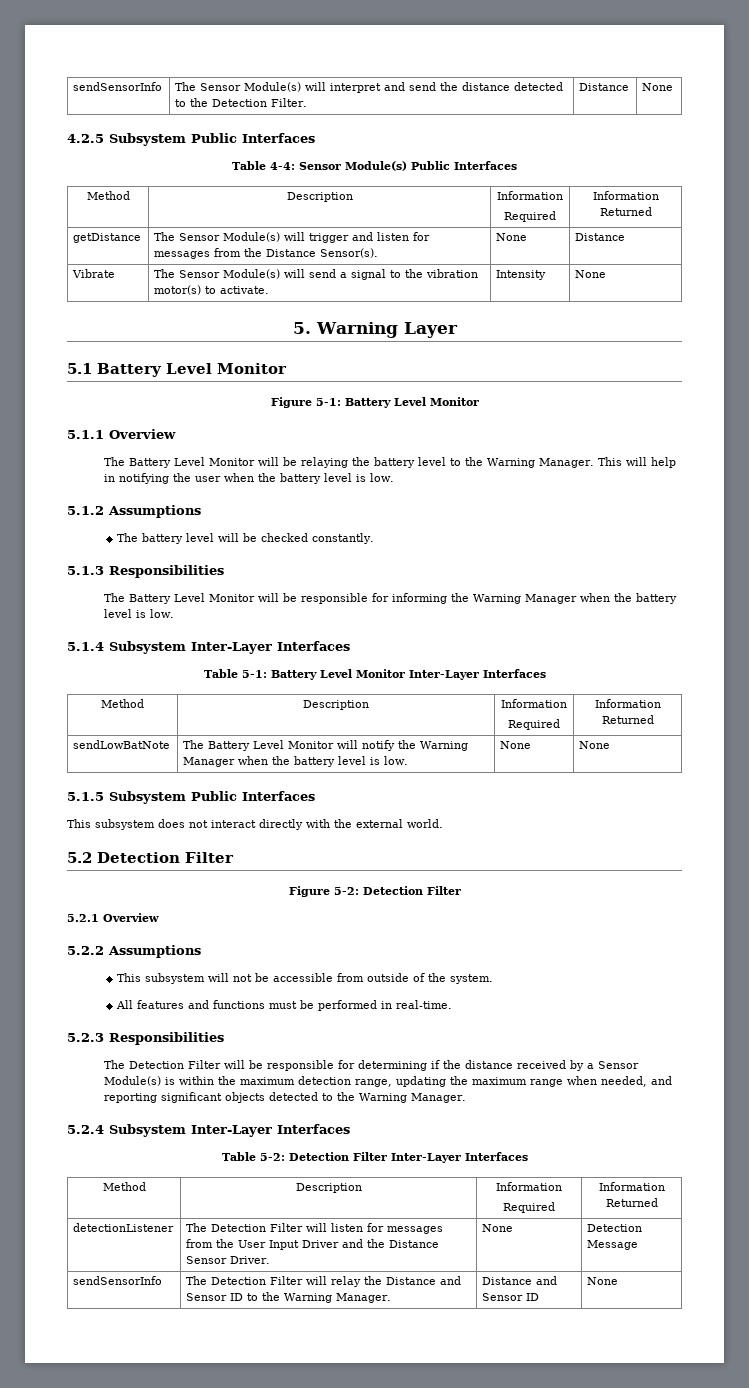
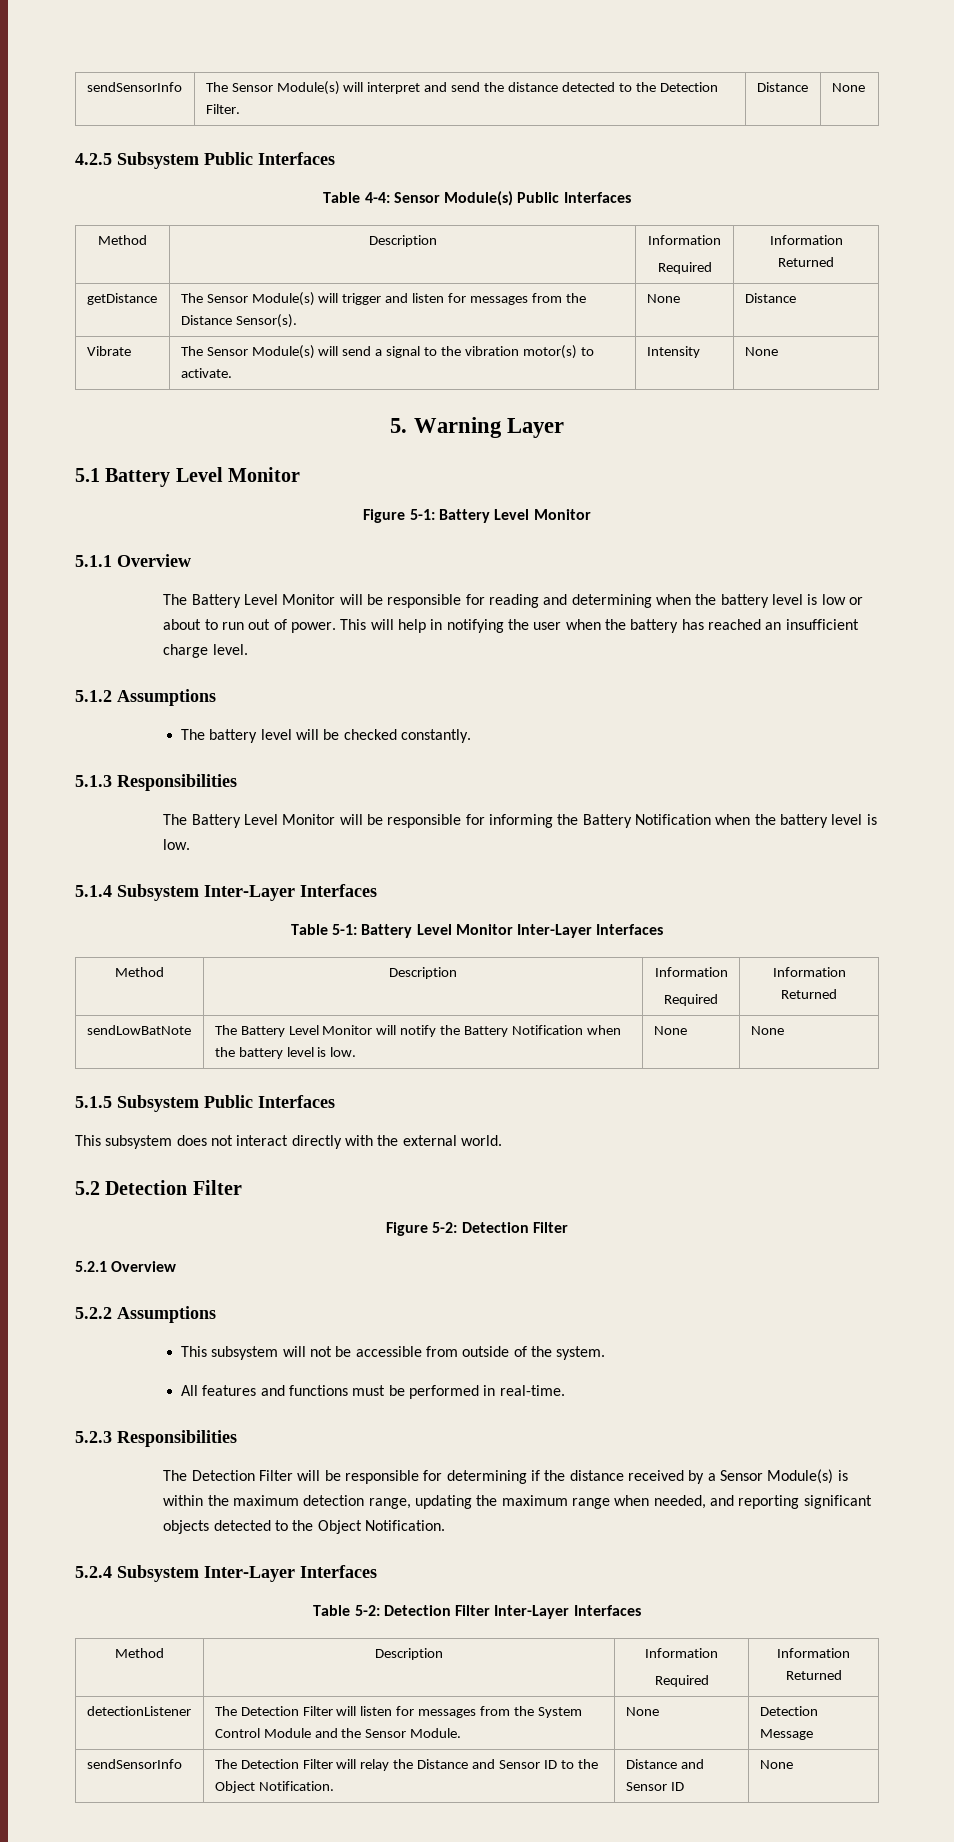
[301,457,595,468] relaying the battery level to the Warning Manager. -> [387,594,863,608] [163,619,337,633] responsible for reading and determining when the battery level is low or about to run out of power.
[324,473,395,482] level is low. -> [681,619,859,630] [163,644,248,658] has reached an insufficient charge level.
[473,594,578,604] Warning Manager -> [582,814,711,828] Battery Notification
[420,741,469,751] [183,757,236,767] Warning Manager -> [464,1025,584,1037] Battery Notification
[359,1093,467,1103] Warning Manager. -> [317,1520,446,1534] Object Notification.
[238,1239,440,1250] [186,1256,271,1264] User Input Driver and the Distance Sensor Driver. -> [537,1707,582,1718] [214,1728,462,1738] System Control Module and the Sensor Module.
[284,1293,392,1303] Warning Manager. -> [214,1781,334,1793] Object Notification.

